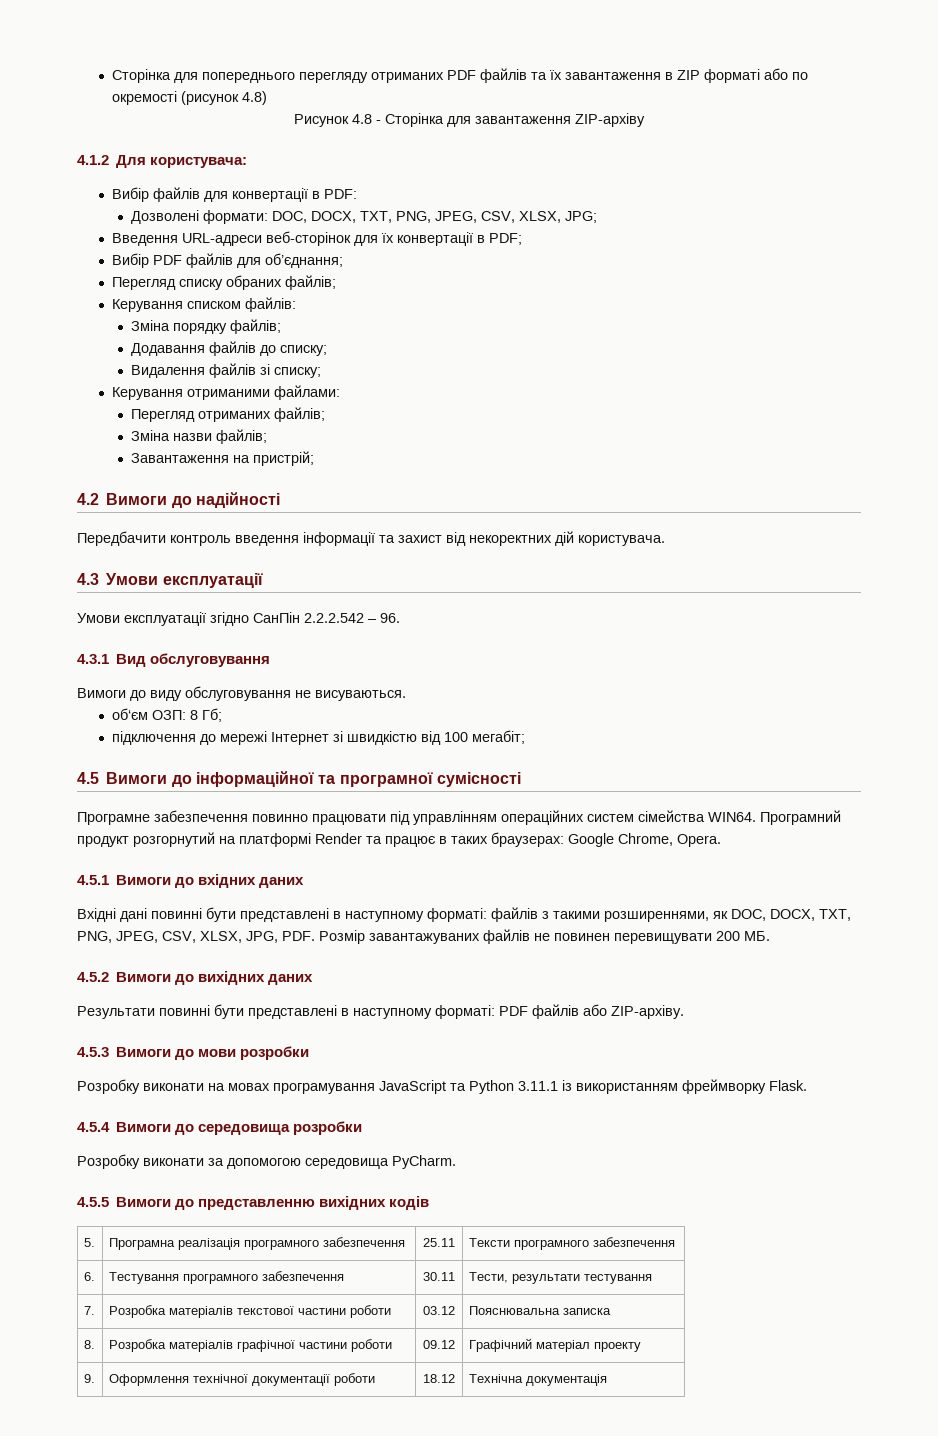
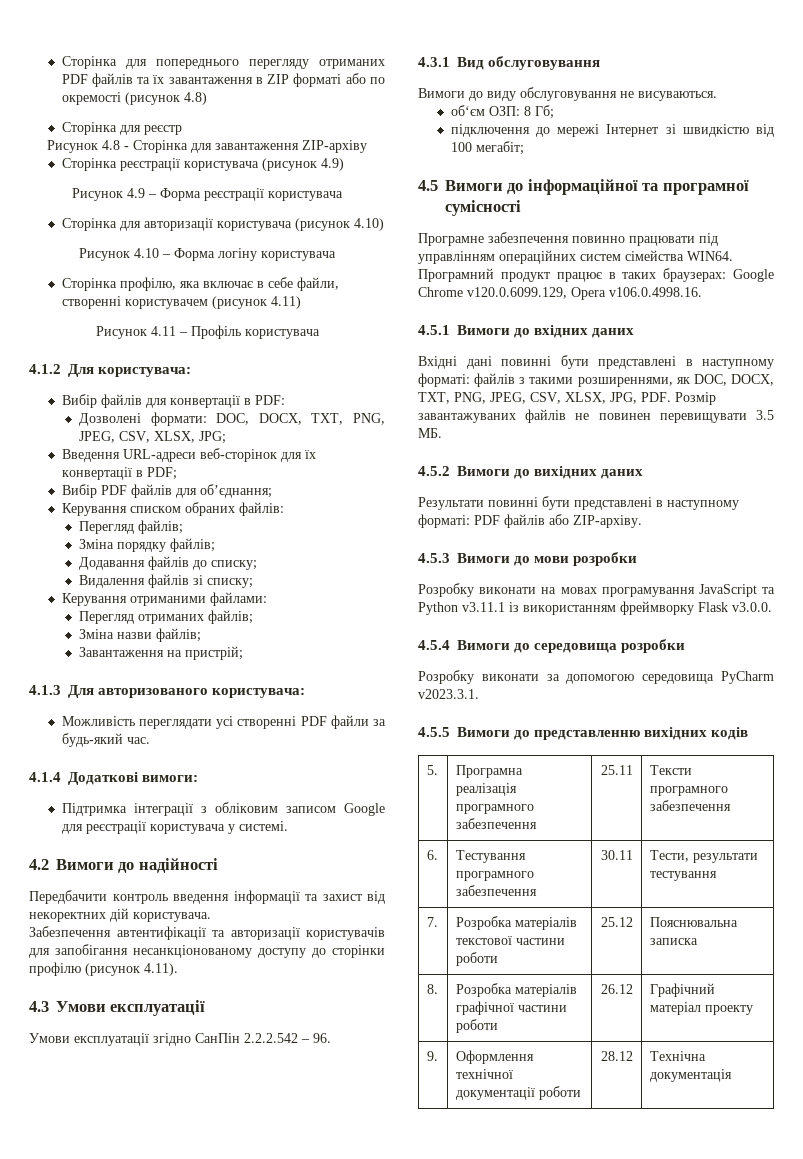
(268, 98) none -> [61,122,182,135] // Сторінка для реєстр
(645, 120) none -> [61,158,344,171] [72,188,343,201] [61,218,384,231] [79,248,336,261] [61,277,339,291] [61,296,301,309] [95,325,320,339] // Сторінка реєстрації користувача (рисунок 4.9) // Рисунок 4.9 – Форма реєстрації користувача // Сторінка для авторизації користувача (рисунок 4.10) // Рисунок 4.10 – Форма логіну користувача // Сторінка профілю, яка включає в себе файли, створенні користувачем (рисунок 4.11) // Рисунок 4.11 – Профіль користувача
[112,275,337,290] // Перегляд списку обраних файлів; -> (272, 491) none
(242, 305) none -> [184,502,235,516] обраних
(297, 304) none -> [78,520,183,534] // Перегляд файлів;
(315, 458) none -> [29,685,306,698] [61,715,386,729] [61,733,150,747] [29,772,199,785] [61,802,385,816] [61,821,288,834] // 4.1.3 Для авторизованого користувача: // Можливість переглядати усі створенні PDF файли за будь-який час. // 4.1.4 Додаткові вимоги: // Підтримка інтеграції з обліковим записом Google для реєстрації користувача у системі.
(665, 540) none -> [29,926,385,940] [29,944,385,958] [29,962,178,976] // Забезпечення автентифікації та авторизації користувачів для запобігання несанкціонованому доступу до сторінки профілю (рисунок 4.11).
[133,832,382,847] розгорнутий на платформі Render та -> (550, 277) none
[618,833,721,847] Chrome, Opera. -> [418,287,702,300] Chrome v120.0.6099.129, Opera v106.0.4998.16.
[716,931,740,941] 200 -> [756,410,774,420] 3.5
[518,1081,558,1091] 3.11.1 -> [462,602,505,612] v3.11.1
[769,1080,807,1091] Flask. -> [698,602,772,612] Flask v3.0.0.
[392,1155,456,1169] PyCharm. -> [721,671,774,684] [418,689,479,699] PyCharm v2023.3.1.
[423,1306,455,1315] 03.12 -> [600,917,633,927] 25.12
[423,1340,455,1349] 09.12 -> [600,984,633,994] 26.12
[423,1374,455,1383] 18.12 -> [600,1051,633,1061] 28.12

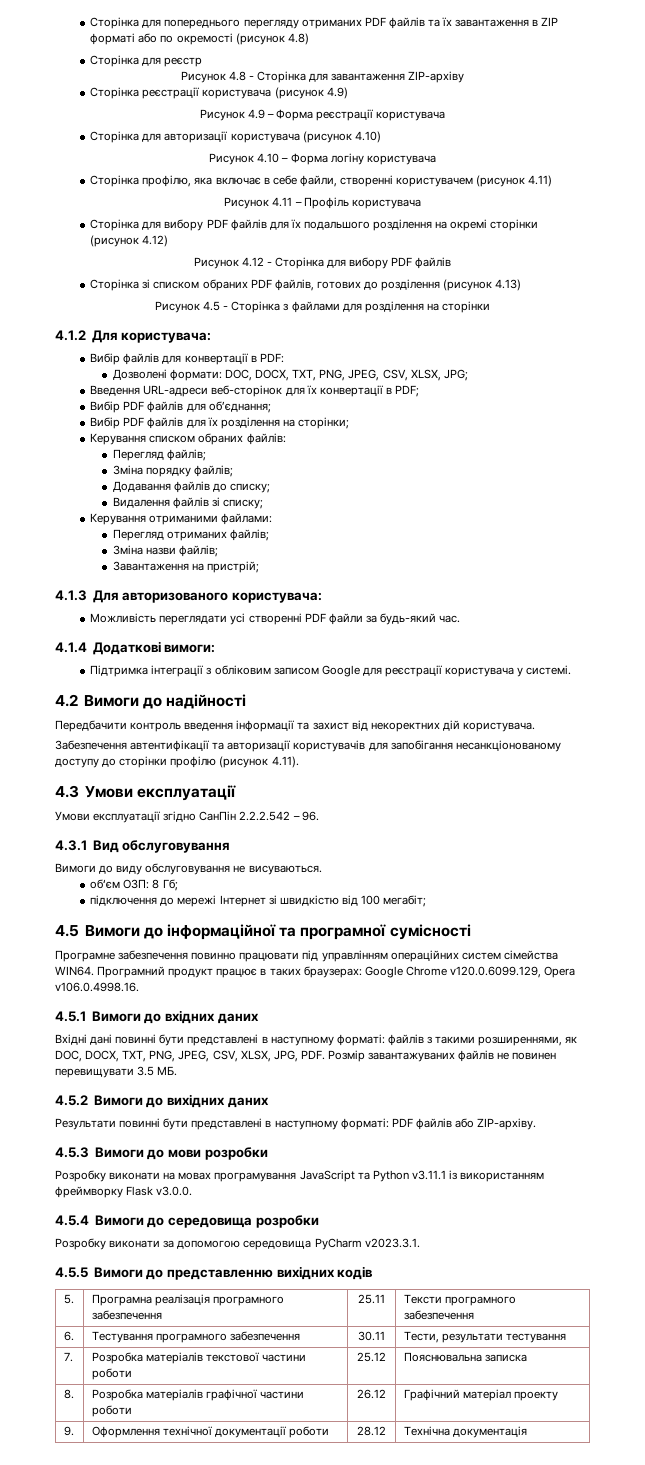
(320, 334) none -> [90,219,539,231] [90,235,169,247] [193,257,452,269] [90,279,522,291] [155,301,490,313] // Сторінка для вибору PDF файлів для їх подальшого розділення на окремі сторінки (рисунок 4.12) // Рисунок 4.12 - Сторінка для вибору PDF файлів // Сторінка зі списком обраних PDF файлів, готових до розділення (рисунок 4.13) // Рисунок 4.5 - Сторінка з файлами для розділення на сторінки
(272, 491) none -> [90,417,349,429] // Вибір PDF файлів для їх розділення на сторінки;

